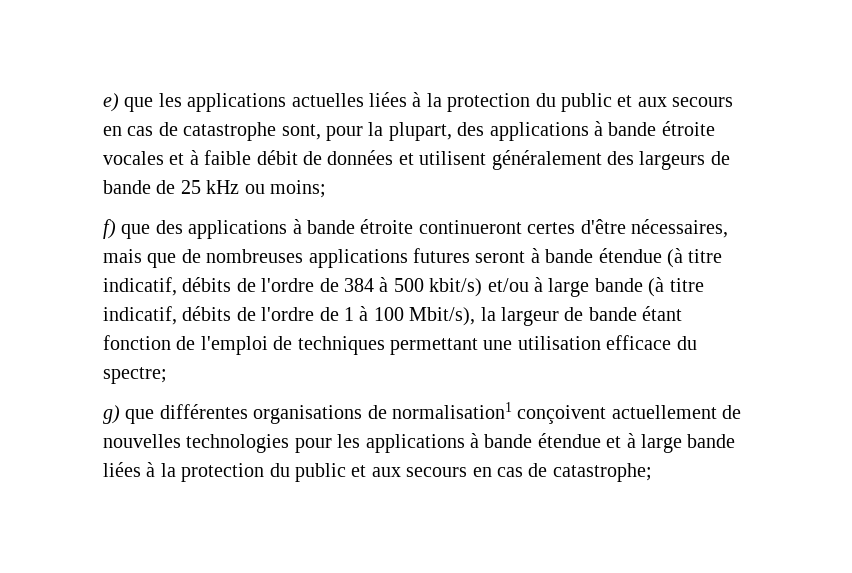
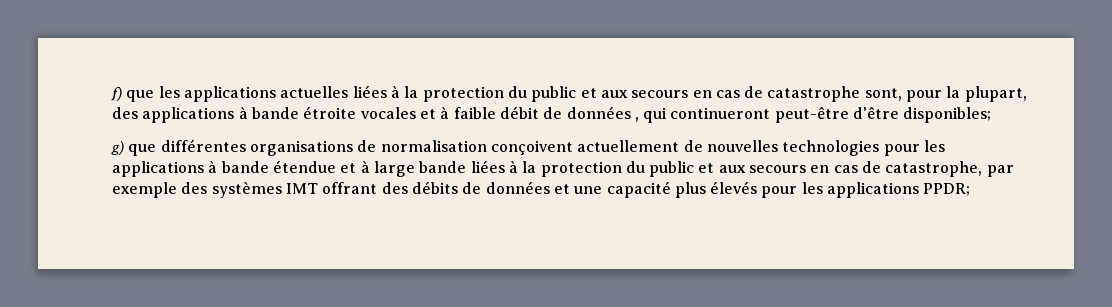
[103,93,119,112] e) -> [111,87,122,101] f)
[398,150,730,170] [103,180,326,198] [103,219,728,239] [103,248,723,268] [103,277,704,297] [103,306,683,326] [103,335,697,355] [103,367,167,384] et utilisent généralement des largeurs de bande de 25 kHz ou moins; // f) que des applications à bande étroite continueront certes d'être nécessaires, mais que de nombreuses applications futures seront à bande étendue (à titre indicatif, débits de l'ordre de 384 à 500 kbit/s) et/ou à large bande (à titre indicatif, débits de l'ordre de 1 à 100 Mbit/s), la largeur de bande étant fonction de l'emploi de techniques permettant une utilisation efficace du spectre; -> [634,106,992,123] , qui continueront peut-être d'être disponibles;
[392,402,512,419] normalisation1 -> [380,140,487,152] normalisation
[552,463,652,482] catastrophe; -> [885,161,1014,177] [112,181,971,198] catastrophe, par exemple des systèmes IMT offrant des débits de données et une capacité plus élevés pour les applications PPDR;

